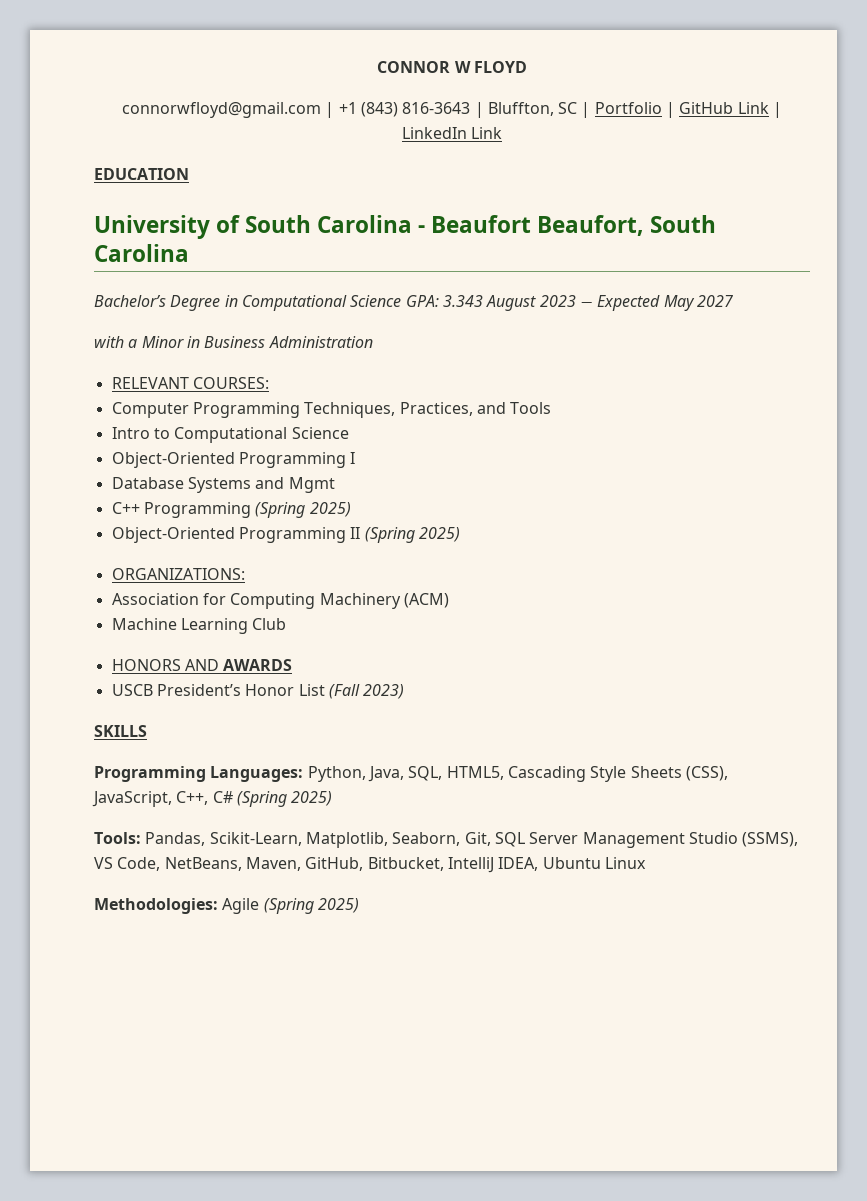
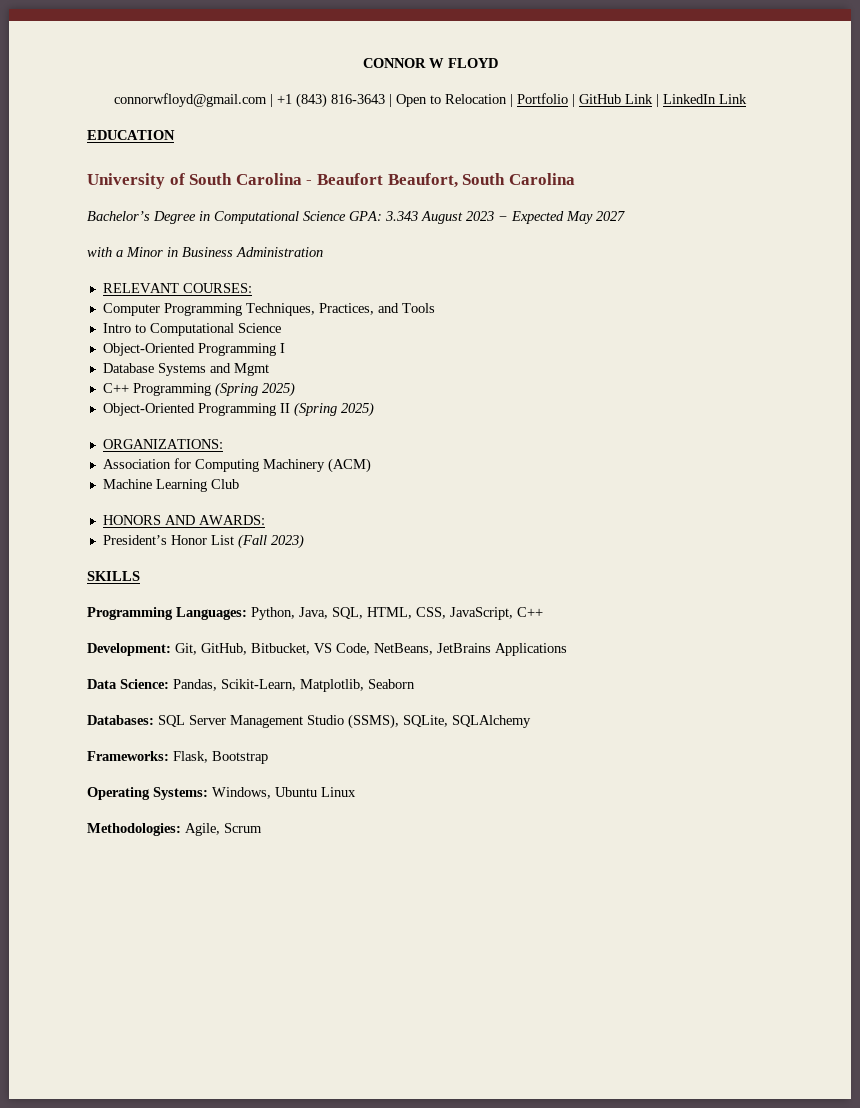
[487,102,578,116] Bluffton, SC -> [396,94,507,107] Open to Relocation
[223,659,293,671] [111,684,153,696] AWARDS // USCB -> [198,515,265,525] AWARDS: //
[446,766,728,782] [92,791,333,807] [94,832,141,844] HTML5, Cascading Style Sheets (CSS), JavaScript, C++, C# (Spring 2025) // Tools: -> [367,607,543,620] [87,643,567,656] [87,679,169,689] HTML, CSS, JavaScript, C++ // Development: Git, GitHub, Bitbucket, VS Code, NetBeans, JetBrains Applications // Data Science:
[392,832,491,846] Seaborn, Git, -> [368,679,415,689] [87,715,154,725] Seaborn // Databases:
[94,857,539,873] VS Code, NetBeans, Maven, GitHub, Bitbucket, IntelliJ IDEA, -> [403,715,531,728] [87,751,268,764] [87,787,271,800] SQLite, SQLAlchemy // Frameworks: Flask, Bootstrap // Operating Systems: Windows,
[222,898,359,914] Agile (Spring 2025) -> [185,823,262,836] Agile, Scrum

